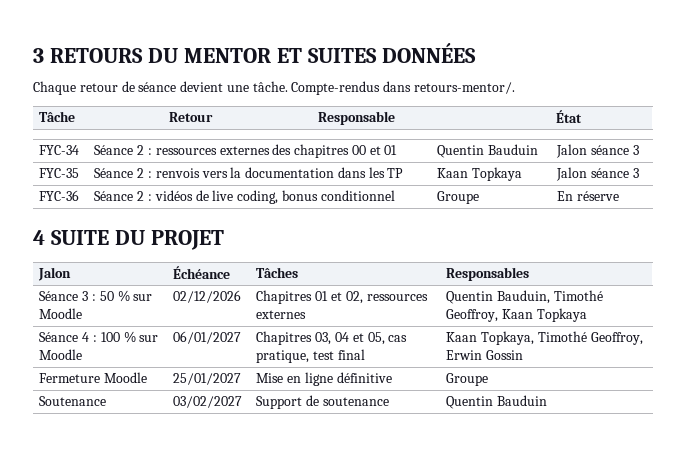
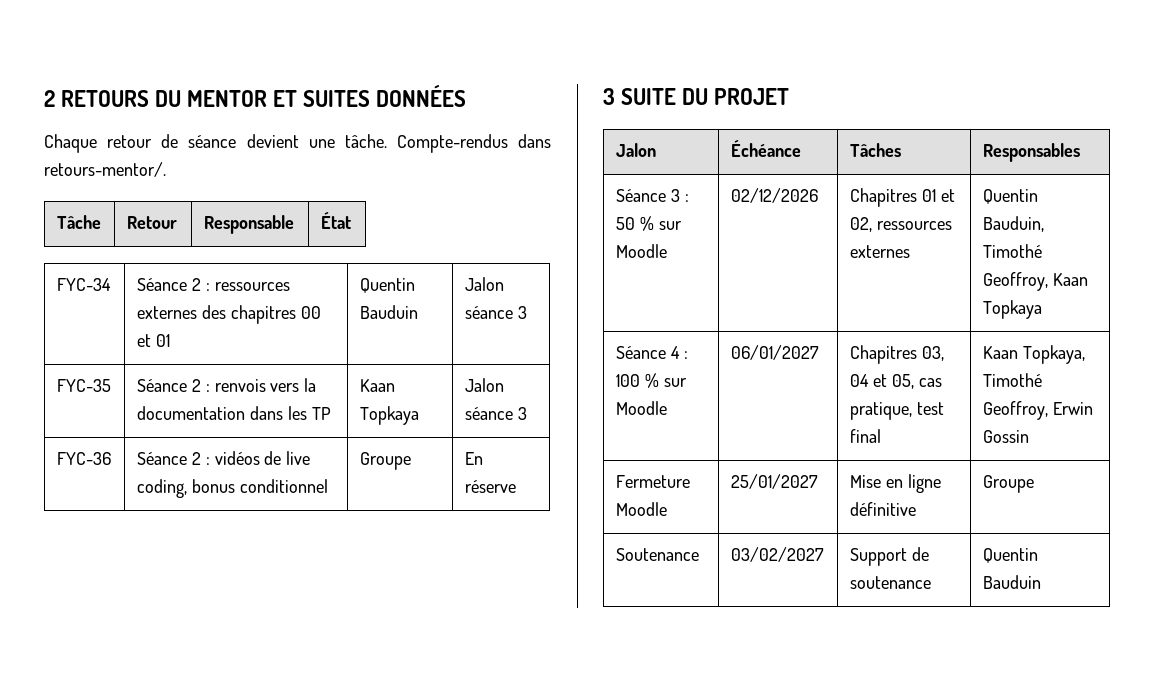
[33,48,44,63] 3 -> [44,90,55,107] 2
[33,230,45,245] 4 -> [603,88,615,105] 3

